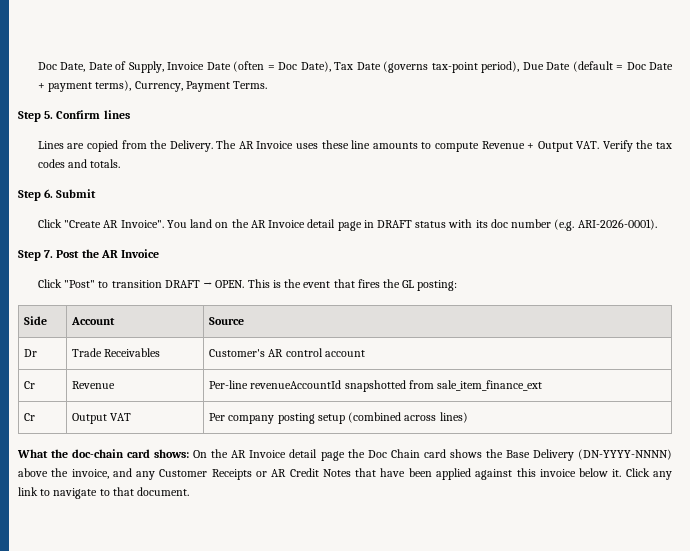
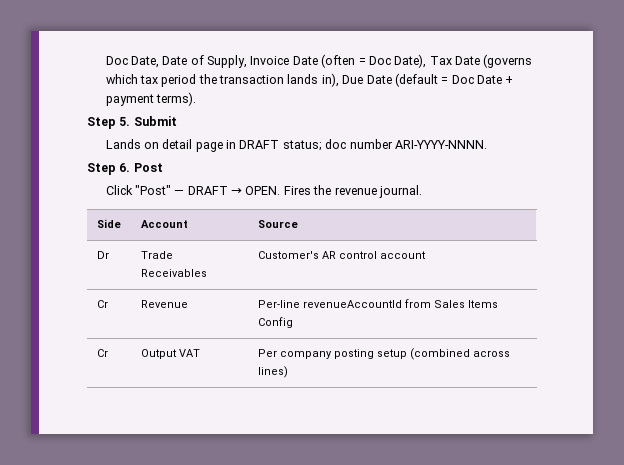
[431,61,520,73] tax-point period), -> [105,73,339,87] which tax period the transaction lands in),
[95,80,268,92] [18,110,130,122] [37,140,672,152] [37,159,121,168] [18,189,97,201] [37,219,657,231] [18,250,54,261] terms), Currency, Payment Terms. // Step 5. Confirm lines // Lines are copied from the Delivery. The AR Invoice uses these line amounts to compute Revenue + Output VAT. Verify the tax codes and totals. // Step 6. Submit // Click "Create AR Invoice". You land on the AR Invoice detail page in DRAFT status with its doc number (e.g. ARI-2026-0001). // Step 7. -> [155,92,196,106] [87,116,177,129] [105,139,487,152] [87,163,131,175] terms). // Step 5. Submit // Lands on detail page in DRAFT status; doc number ARI-YYYY-NNNN. // Step 6.
[81,249,160,258] the AR Invoice -> (163, 167) none
[98,280,162,288] to transition -> [174,190,185,195] —
[247,279,458,291] This is the event that fires the GL posting: -> [283,185,422,198] Fires the revenue journal.
[344,380,543,392] snapshotted from sale_item_finance_ext -> [404,299,498,308] [257,317,293,328] from Sales Items Config
[17,449,672,461] [18,468,673,480] [18,487,190,499] // What the doc-chain card shows: On the AR Invoice detail page the Doc Chain card shows the Base Delivery (DN-YYYY-NNNN) above the invoice, and any Customer Receipts or AR Credit Notes that have been applied against this invoice below it. Click any link to navigate to that document. -> (288, 372) none

